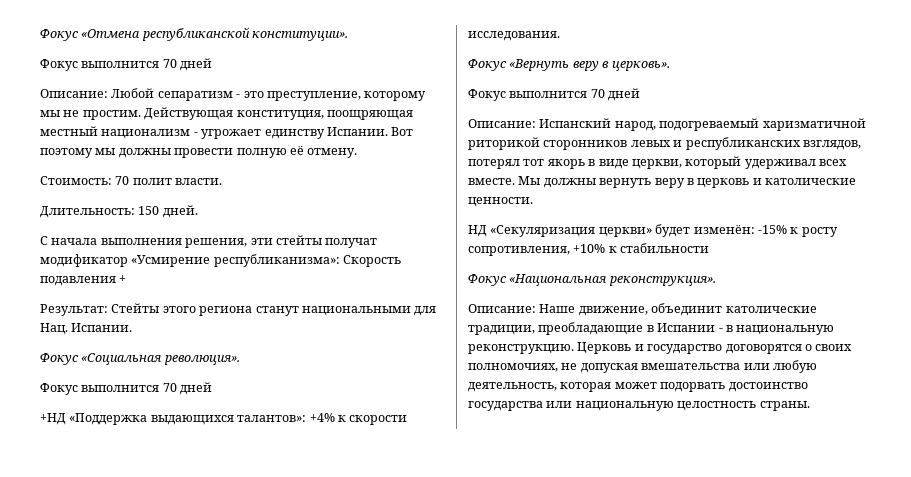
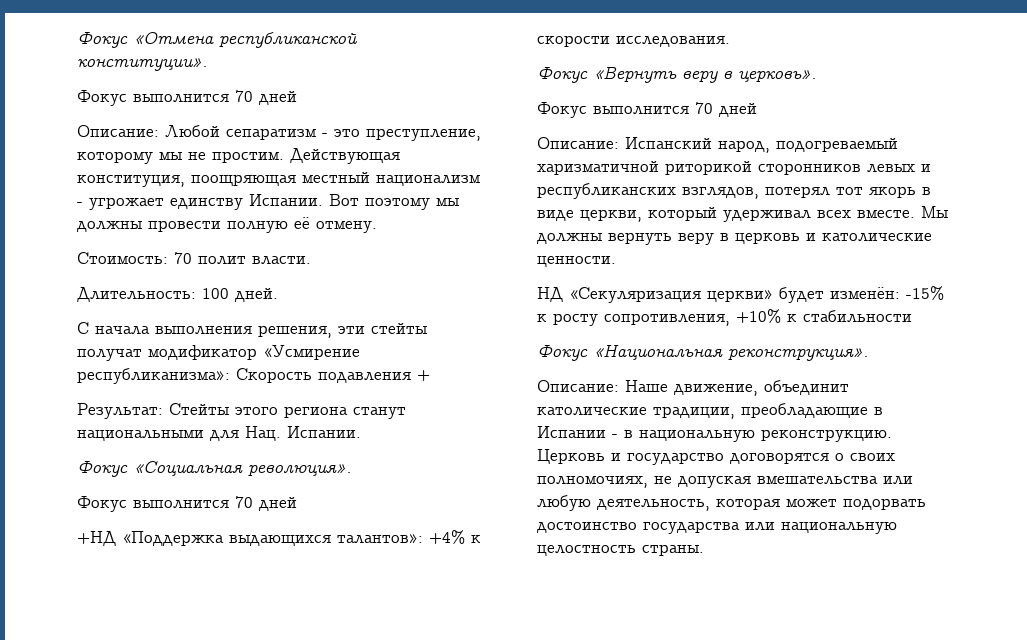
[138,206,160,215] 150 -> [202,288,229,299] 100

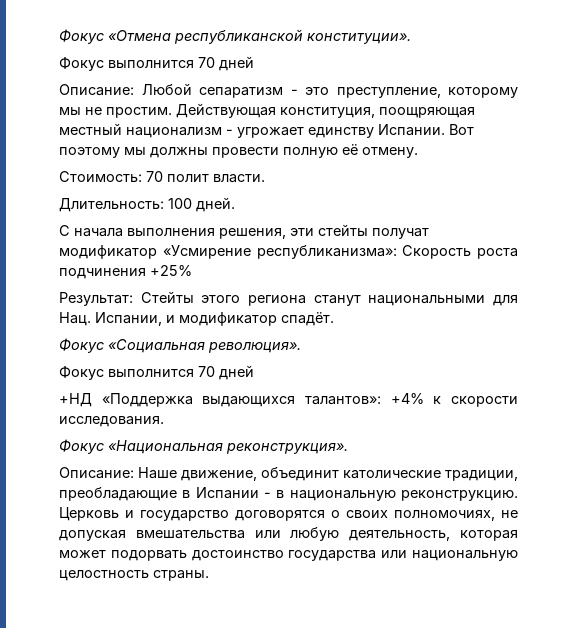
[318,370,430,383] подавления + -> [477,248,518,259] [59,265,192,279] роста подчинения +25%
[287,426,361,438] Испании. -> [95,312,334,326] Испании, и модификатор спадёт.
[537,66,817,83] [537,102,757,118] [537,137,898,153] [537,161,931,175] [537,183,931,199] [537,206,948,222] [537,232,932,245] [537,256,616,267] [537,286,944,303] [537,309,912,326] // Фокус «Вернуть веру в церковь». // Фокус выполнится 70 дней // Описание: Испанский народ, подогреваемый харизматичной риторикой сторонников левых и республиканских взглядов, потерял тот якорь в виде церкви, который удерживал всех вместе. Мы должны вернуть веру в церковь и католические ценности. // НД «Секуляризация церкви» будет изменён: -15% к росту сопротивления, +10% к стабильности -> (164, 421) none

